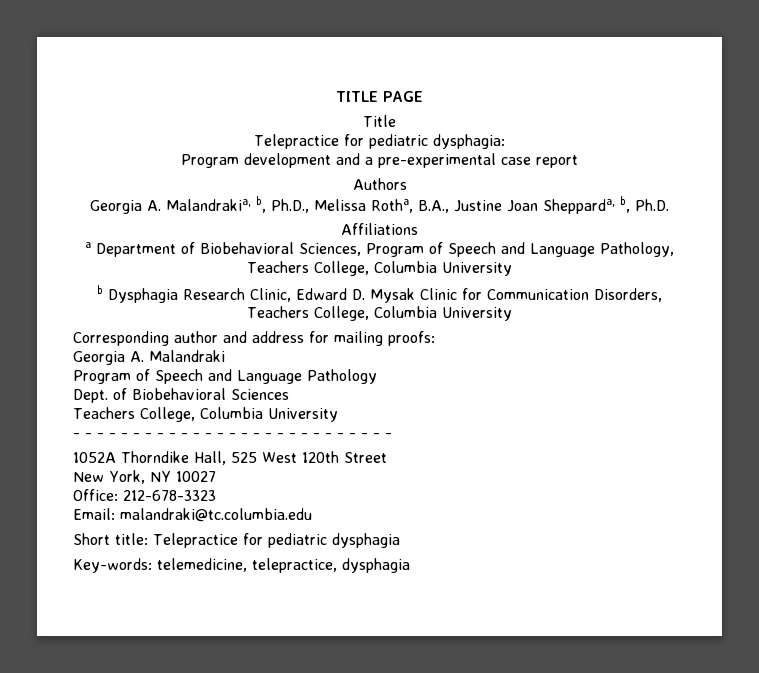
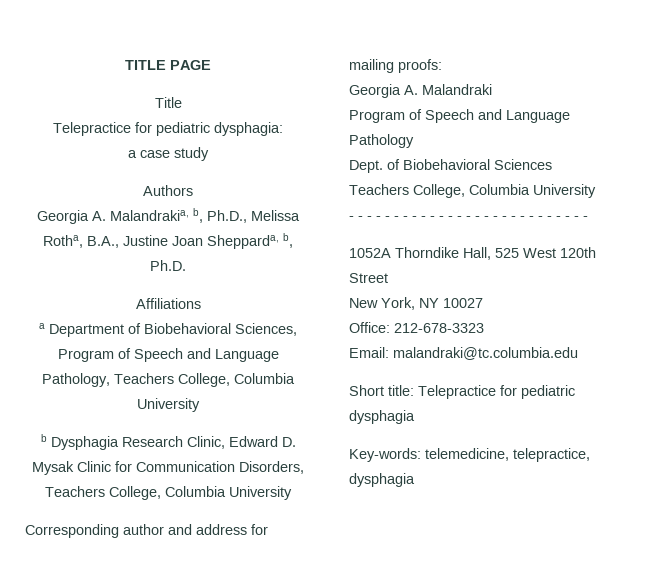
[181,153,578,168] Program development and a pre-experimental case report -> [128,147,209,161] a case study

